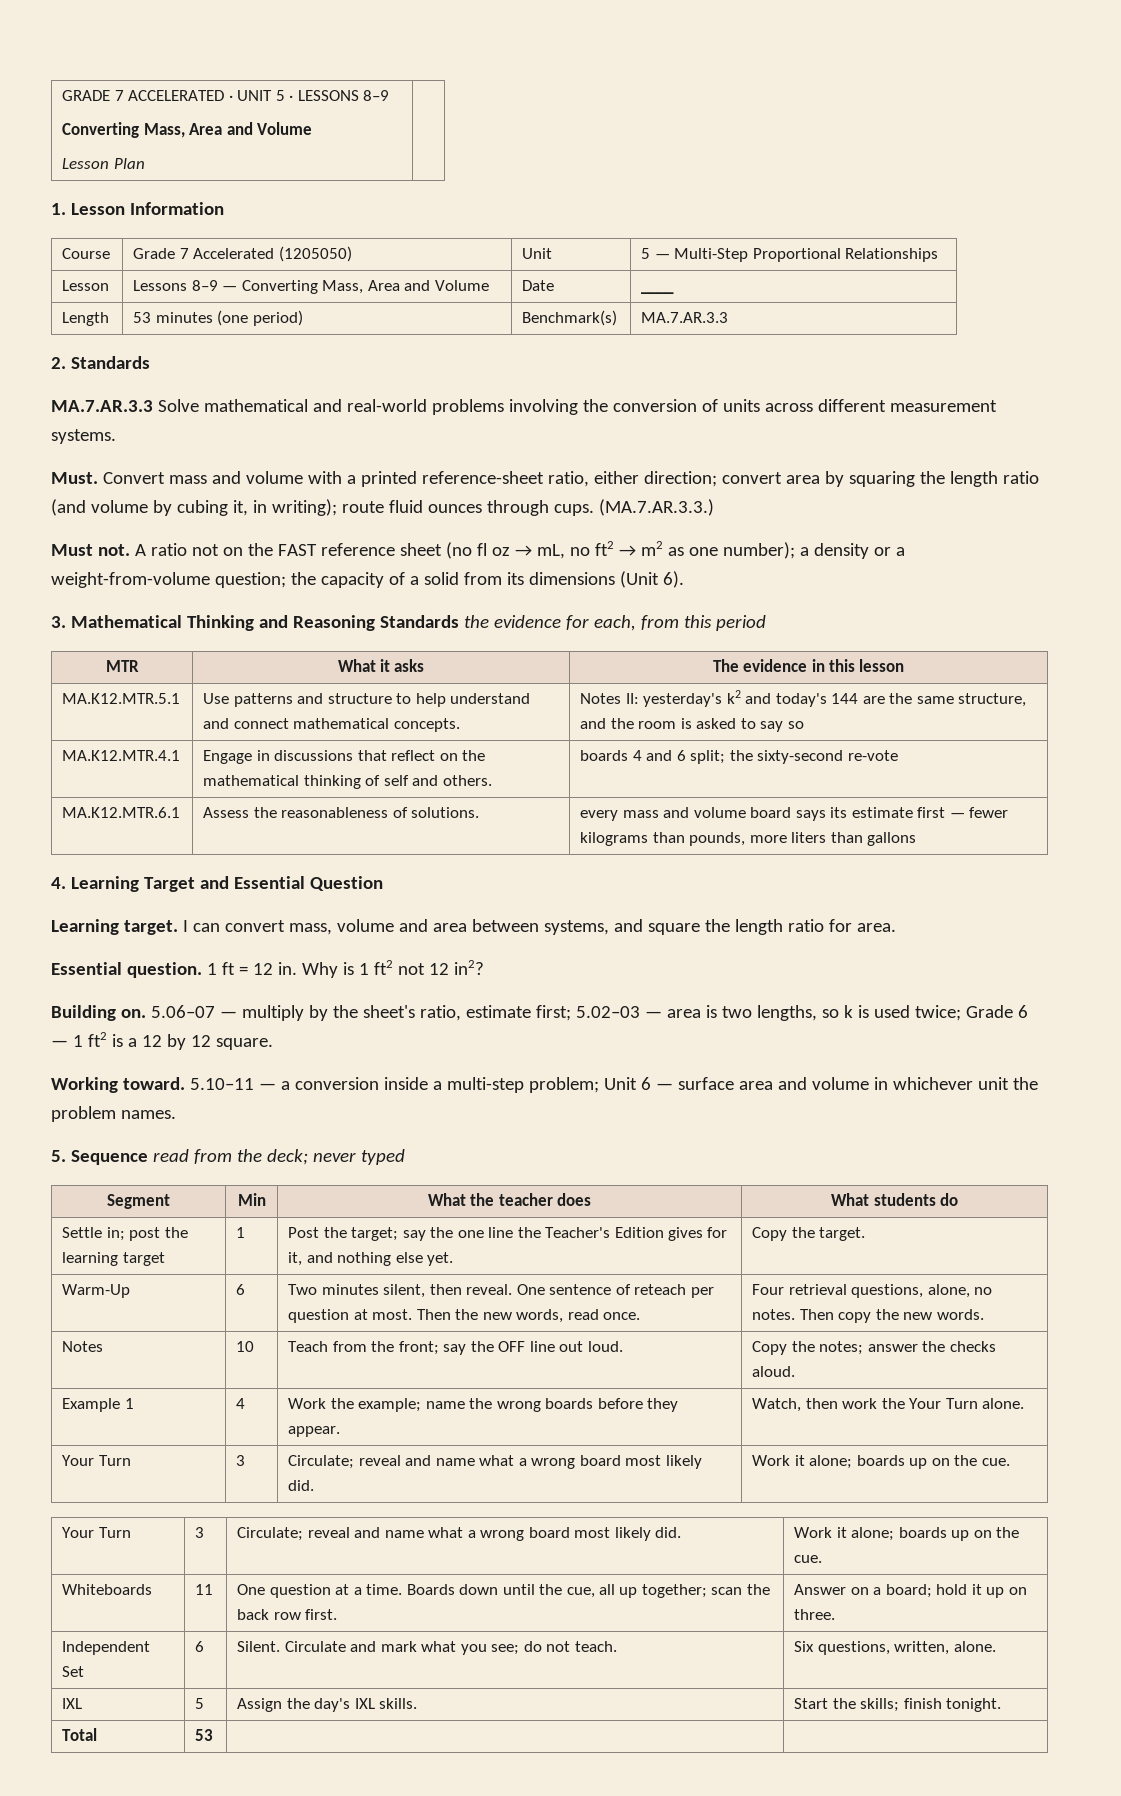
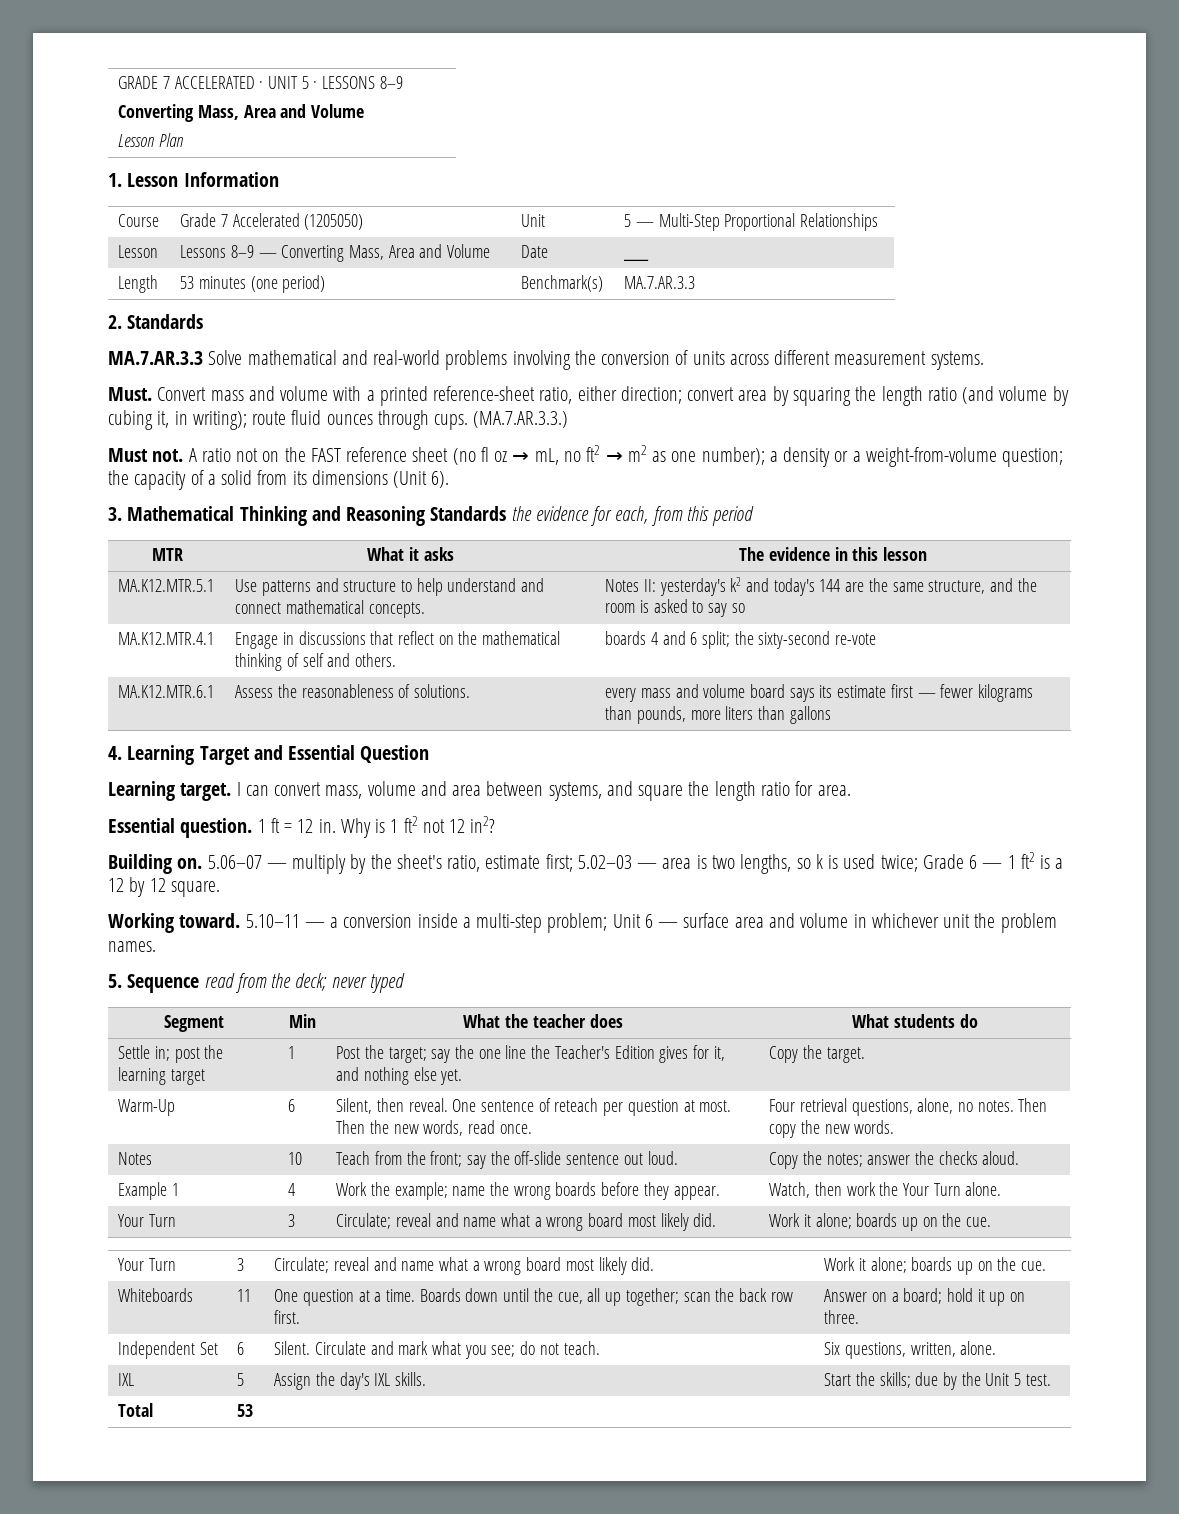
[288,1284,426,1298] Two minutes silent, -> [336,1098,373,1114] Silent,
[498,1341,555,1352] OFF line -> [514,1151,620,1165] off-slide sentence
[903,1698,1002,1712] finish tonight. -> [915,1372,1051,1390] due by the Unit 5 test.

